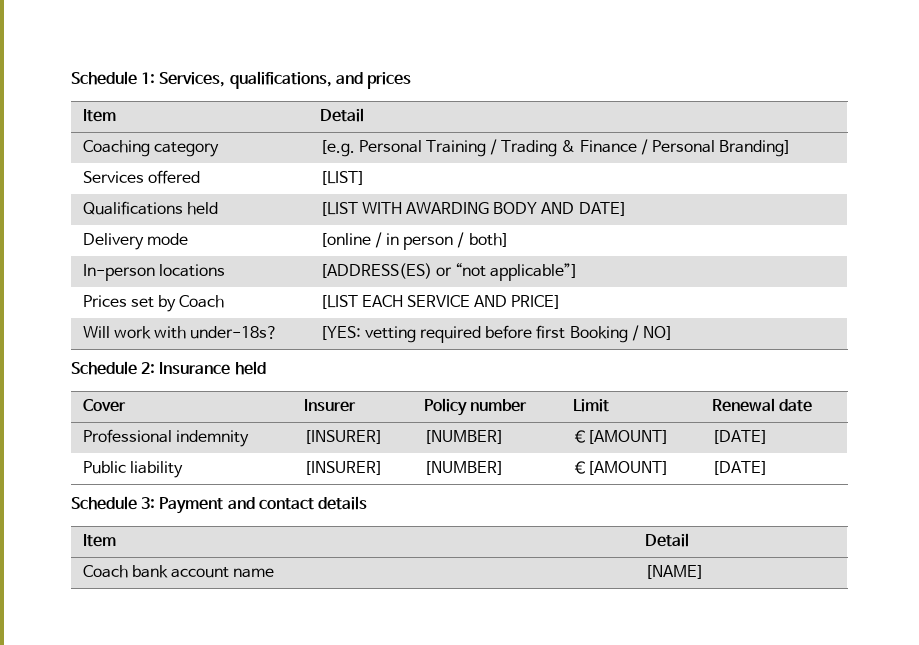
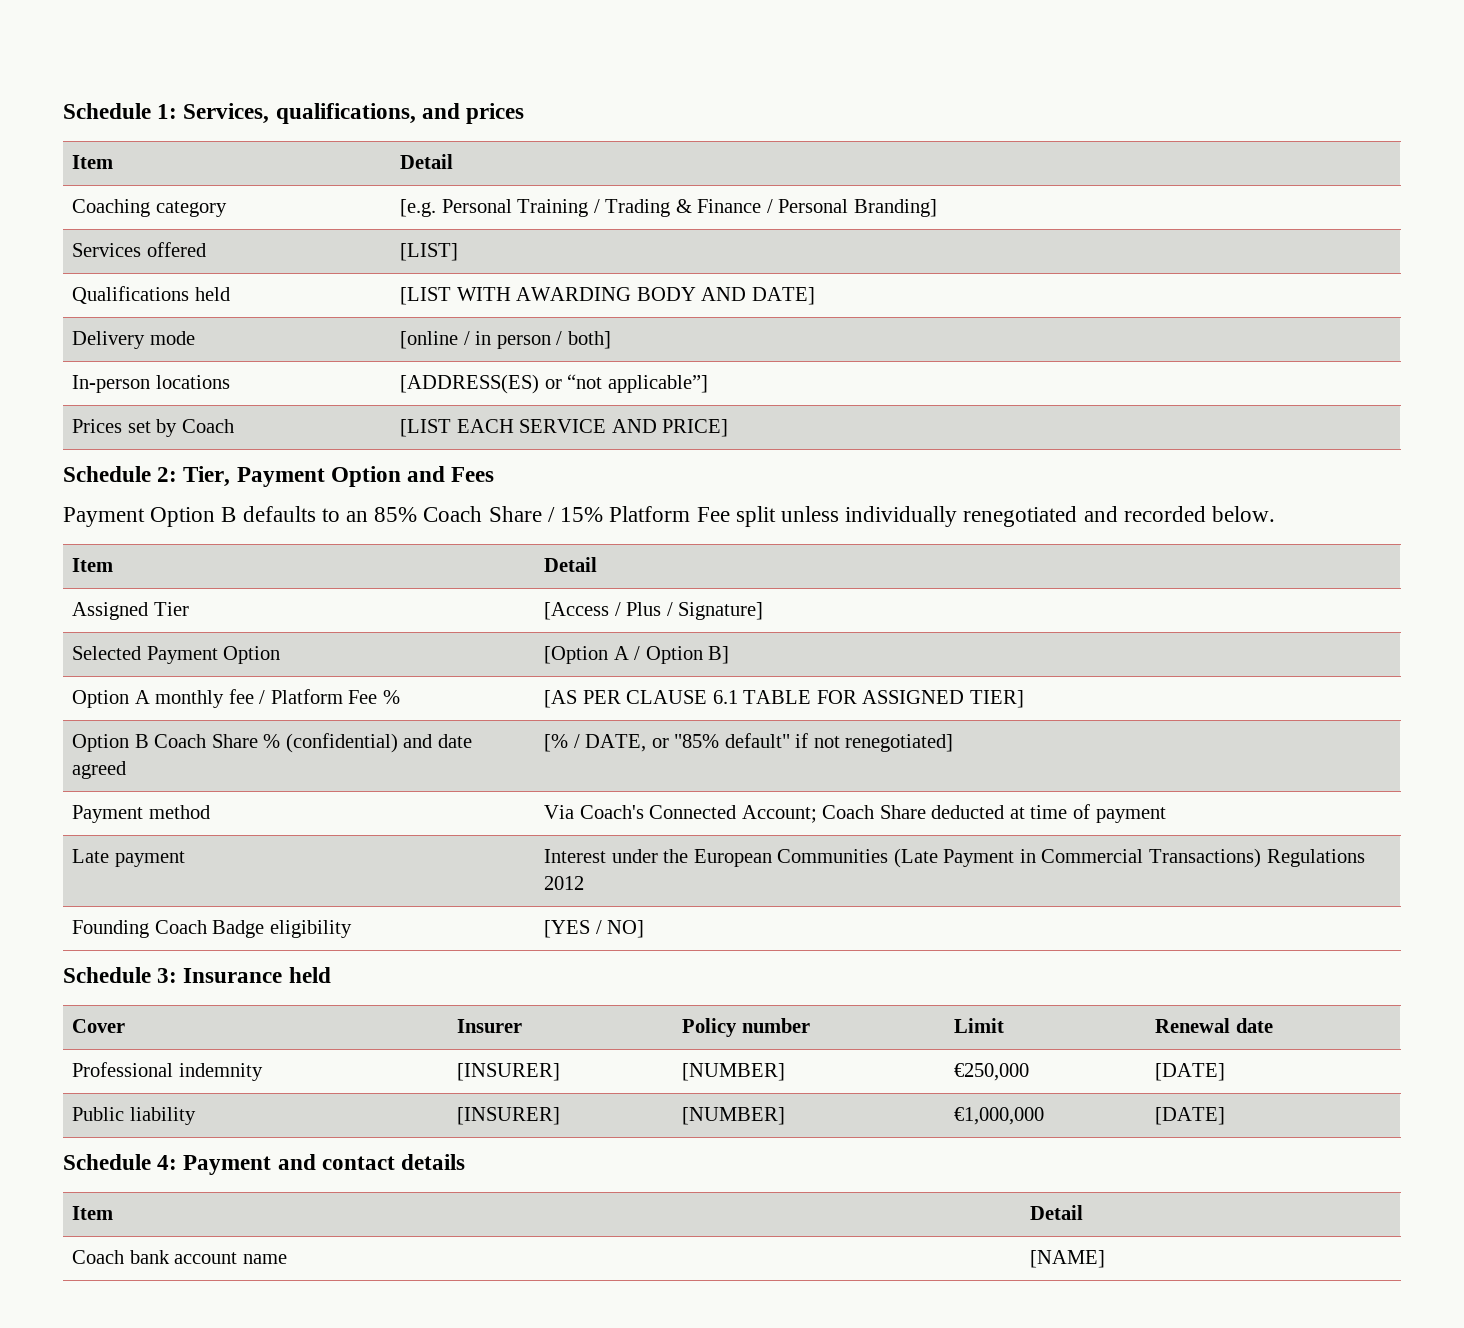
[82,326,279,339] [319,325,628,343] // Will work with under-18s? | [YES: vetting required before first Booking -> [63,466,495,487] [63,506,1275,527] [72,558,114,572] [544,557,598,572] [72,602,189,620] [544,602,764,620] [72,646,281,664] [544,646,730,664] [72,689,400,708] [544,690,1024,708] [72,733,472,753] [72,761,127,779] [544,733,954,752] [72,805,210,823] [544,804,1166,823] [72,849,185,867] [544,848,1365,868] [544,876,585,890] [72,920,352,938] [544,920,591,938] // Schedule 2: Tier, Payment Option and Fees // Payment Option B defaults to an 85% Coach Share / 15% Platform Fee split unless individually renegotiated and recorded below. // Item | Detail // Assigned Tier | [Access / Plus / Signature] // Selected Payment Option | [Option A / Option B] // Option A monthly fee / Platform Fee % | [AS PER CLAUSE 6.1 TABLE FOR ASSIGNED TIER] // Option B Coach Share % (confidential) and date agreed | [% / DATE, or "85% default" if not renegotiated] // Payment method | Via Coach's Connected Account; Coach Share deducted at time of payment // Late payment | Interest under the European Communities (Late Payment in Commercial Transactions) Regulations 2012 // Founding Coach Badge eligibility | [YES
[141,362,156,374] 2: -> [157,968,178,983] 3:
[572,430,669,444] €[AMOUNT] -> [954,1063,1030,1081] €250,000
[572,461,669,475] €[AMOUNT] -> [954,1107,1045,1125] €1,000,000
[141,497,156,509] 3: -> [157,1155,178,1170] 4:

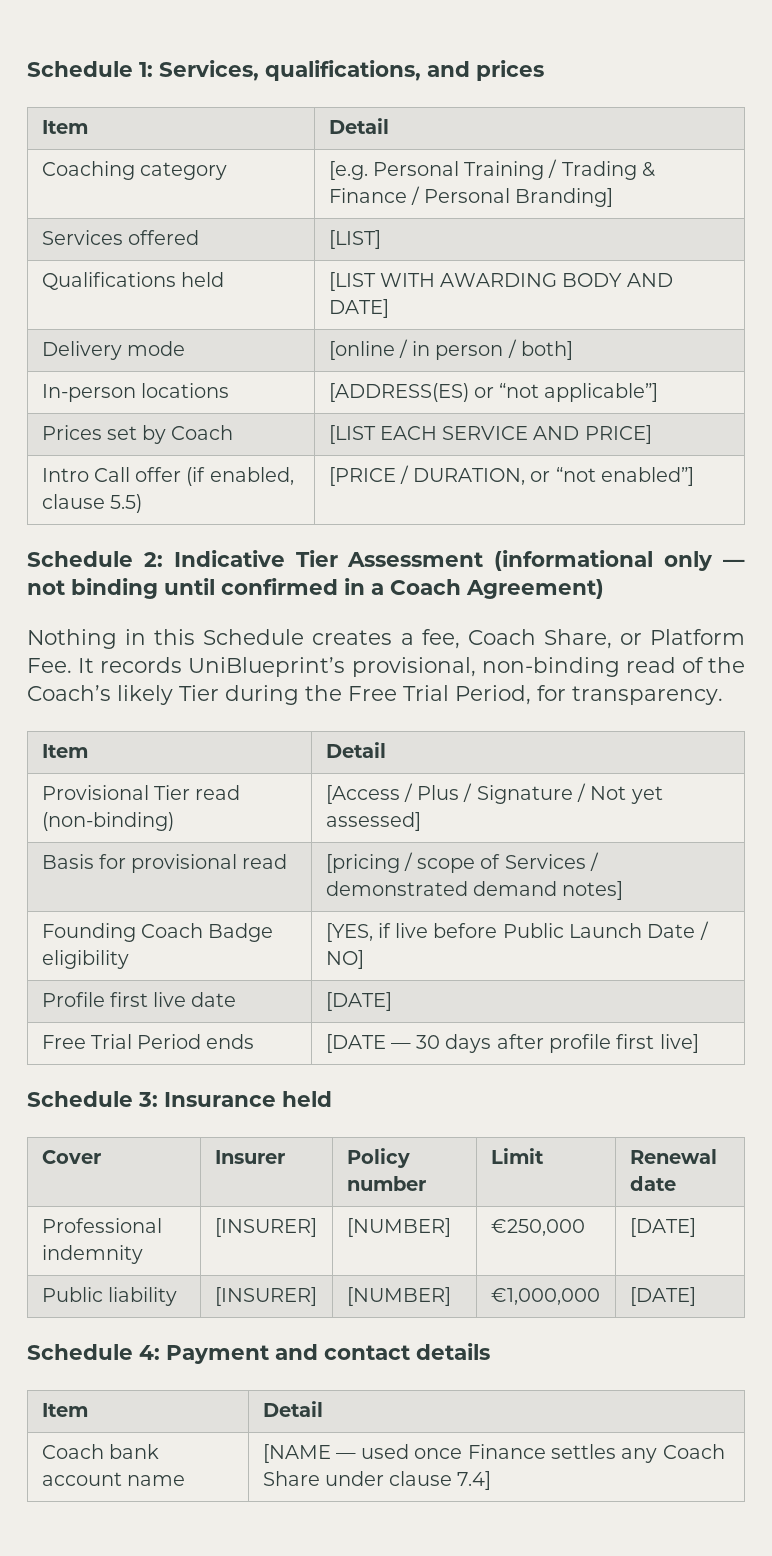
[63,466,495,487] [63,506,1275,527] [72,558,114,572] [544,557,598,572] [72,602,189,620] // Schedule 2: Tier, Payment Option and Fees // Payment Option B defaults to an 85% Coach Share / 15% Platform Fee split unless individually renegotiated and recorded below. // Item | Detail // Assigned Tier -> [41,467,294,486] [41,494,142,513] [328,465,695,486] [27,550,745,571] [27,578,604,599] [27,629,746,649] [27,657,745,677] [27,685,723,705] [41,744,88,758] [325,742,386,758] [41,785,241,800] [41,812,174,831] // Intro Call offer (if enabled, clause 5.5) | [PRICE / DURATION, or “not enabled”] // Schedule 2: Indicative Tier Assessment (informational only — not binding until confirmed in a Coach Agreement) // Nothing in this Schedule creates a fee, Coach Share, or Platform Fee. It records UniBlueprint’s provisional, non-binding read of the Coach’s likely Tier during the Free Trial Period, for transparency. // Item | Detail // Provisional Tier read (non-binding)
[678,602,764,620] [72,646,281,664] [544,646,730,664] [72,689,400,708] [544,690,1024,708] [72,733,472,753] [72,761,127,779] [544,733,954,752] [72,805,210,823] [544,804,1166,823] [72,849,185,867] [544,848,1365,868] [544,876,585,890] [72,920,352,938] [544,920,645,938] Signature] // Selected Payment Option | [Option A / Option B] // Option A monthly fee / Platform Fee % | [AS PER CLAUSE 6.1 TABLE FOR ASSIGNED TIER] // Option B Coach Share % (confidential) and date agreed | [% / DATE, or "85% default" if not renegotiated] // Payment method | Via Coach's Connected Account; Coach Share deducted at time of payment // Late payment | Interest under the European Communities (Late Payment in Commercial Transactions) Regulations 2012 // Founding Coach Badge eligibility | [YES / NO] -> [476,783,663,804] [325,812,421,831] [41,854,288,873] [325,852,600,873] [325,881,624,900] [41,923,274,942] [41,950,129,969] [325,921,709,942] [325,950,364,969] [41,992,237,1007] [325,992,392,1011] [41,1034,255,1049] [325,1034,699,1053] Signature / Not yet assessed] // Basis for provisional read | [pricing / scope of Services / demonstrated demand notes] // Founding Coach Badge eligibility | [YES, if live before Public Launch Date / NO] // Profile first live date | [DATE] // Free Trial Period ends | [DATE — 30 days after profile first live]
[1030,1250,1106,1268] [NAME] -> [262,1444,725,1463] [262,1471,492,1490] [NAME — used once Finance settles any Coach Share under clause 7.4]

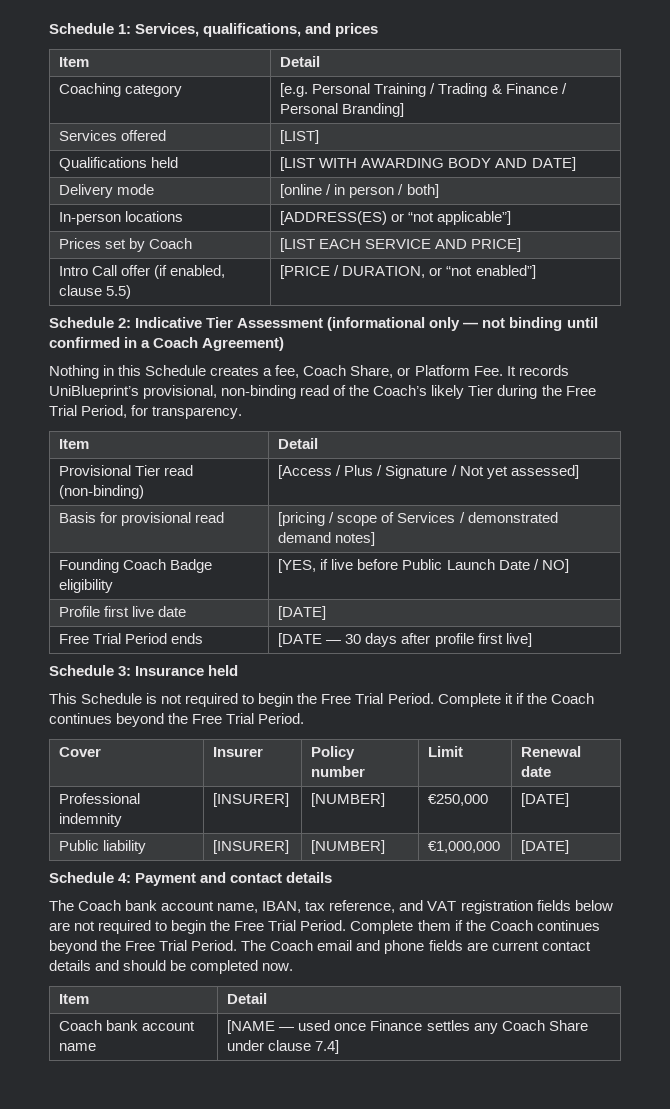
(332, 1099) none -> [49,693,594,707] [49,713,305,727] // This Schedule is not required to begin the Free Trial Period. Complete it if the Coach continues beyond the Free Trial Period.
(490, 1351) none -> [49,900,613,914] [49,920,600,934] [49,940,591,954] [49,960,294,974] // The Coach bank account name, IBAN, tax reference, and VAT registration fields below are not required to begin the Free Trial Period. Complete them if the Coach continues beyond the Free Trial Period. The Coach email and phone fields are current contact details and should be completed now.

